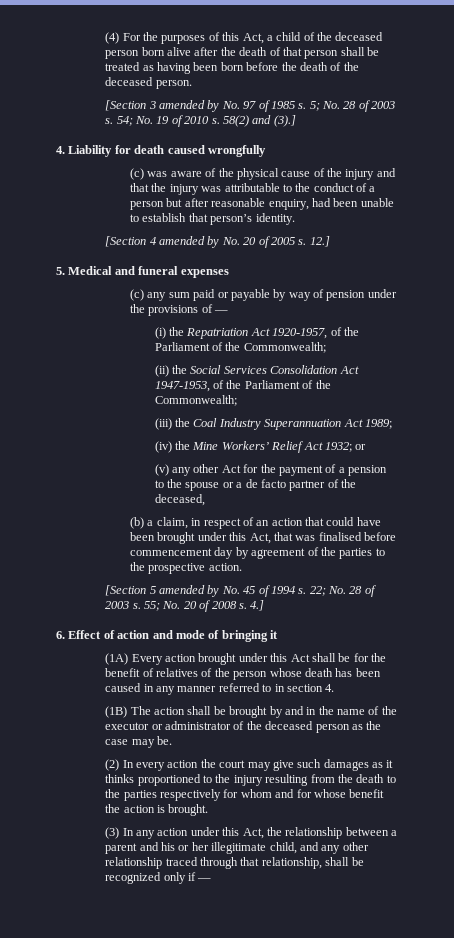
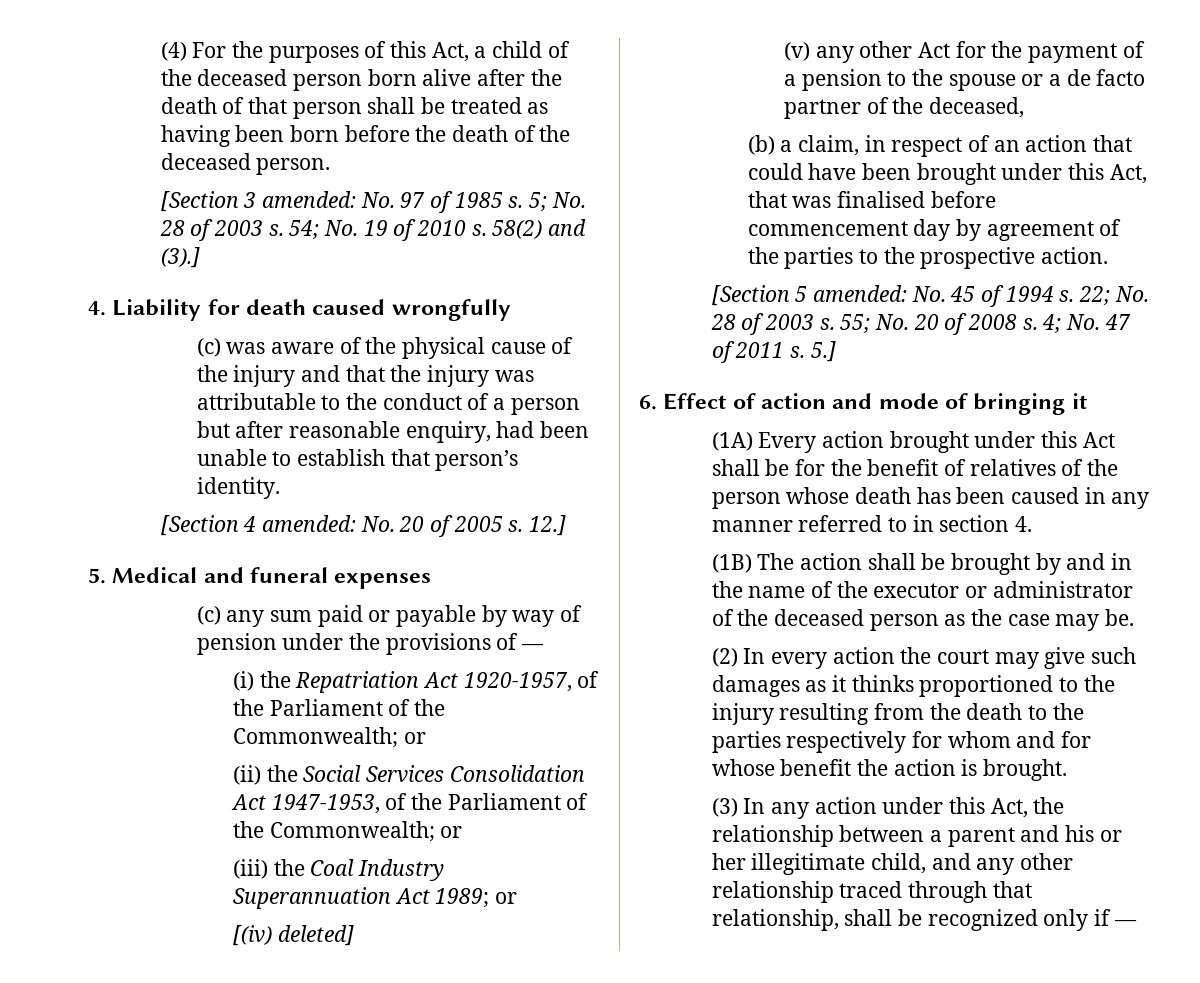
[159,100,220,112] amended by -> [261,191,356,208] amended:
[159,236,220,248] amended by -> [261,515,356,532] amended:
(326, 347) none -> [403,732,426,744] or
(237, 400) none -> [440,826,463,838] or
[154,441,367,453] // (iv) the Mine Workers’ Relief Act 1932; or -> [495,892,518,904] [233,925,354,946] or // [(iv) deleted]
[159,585,220,597] amended by -> [812,285,907,302] amended:
[250,600,265,611] 4.] -> [1042,314,1131,333] [711,341,836,363] 4; No. 47 of 2011 s. 5.]

